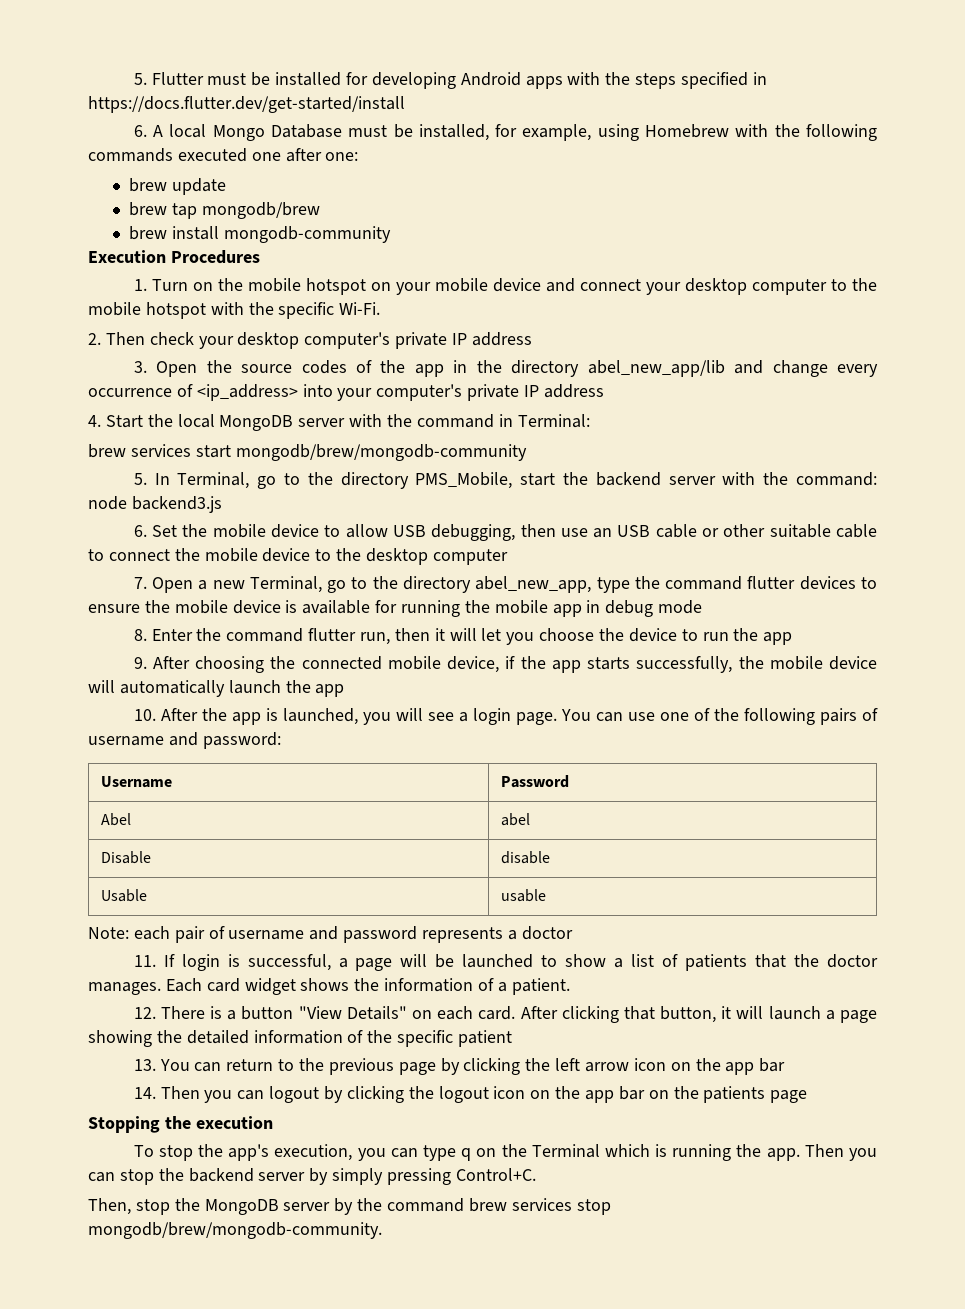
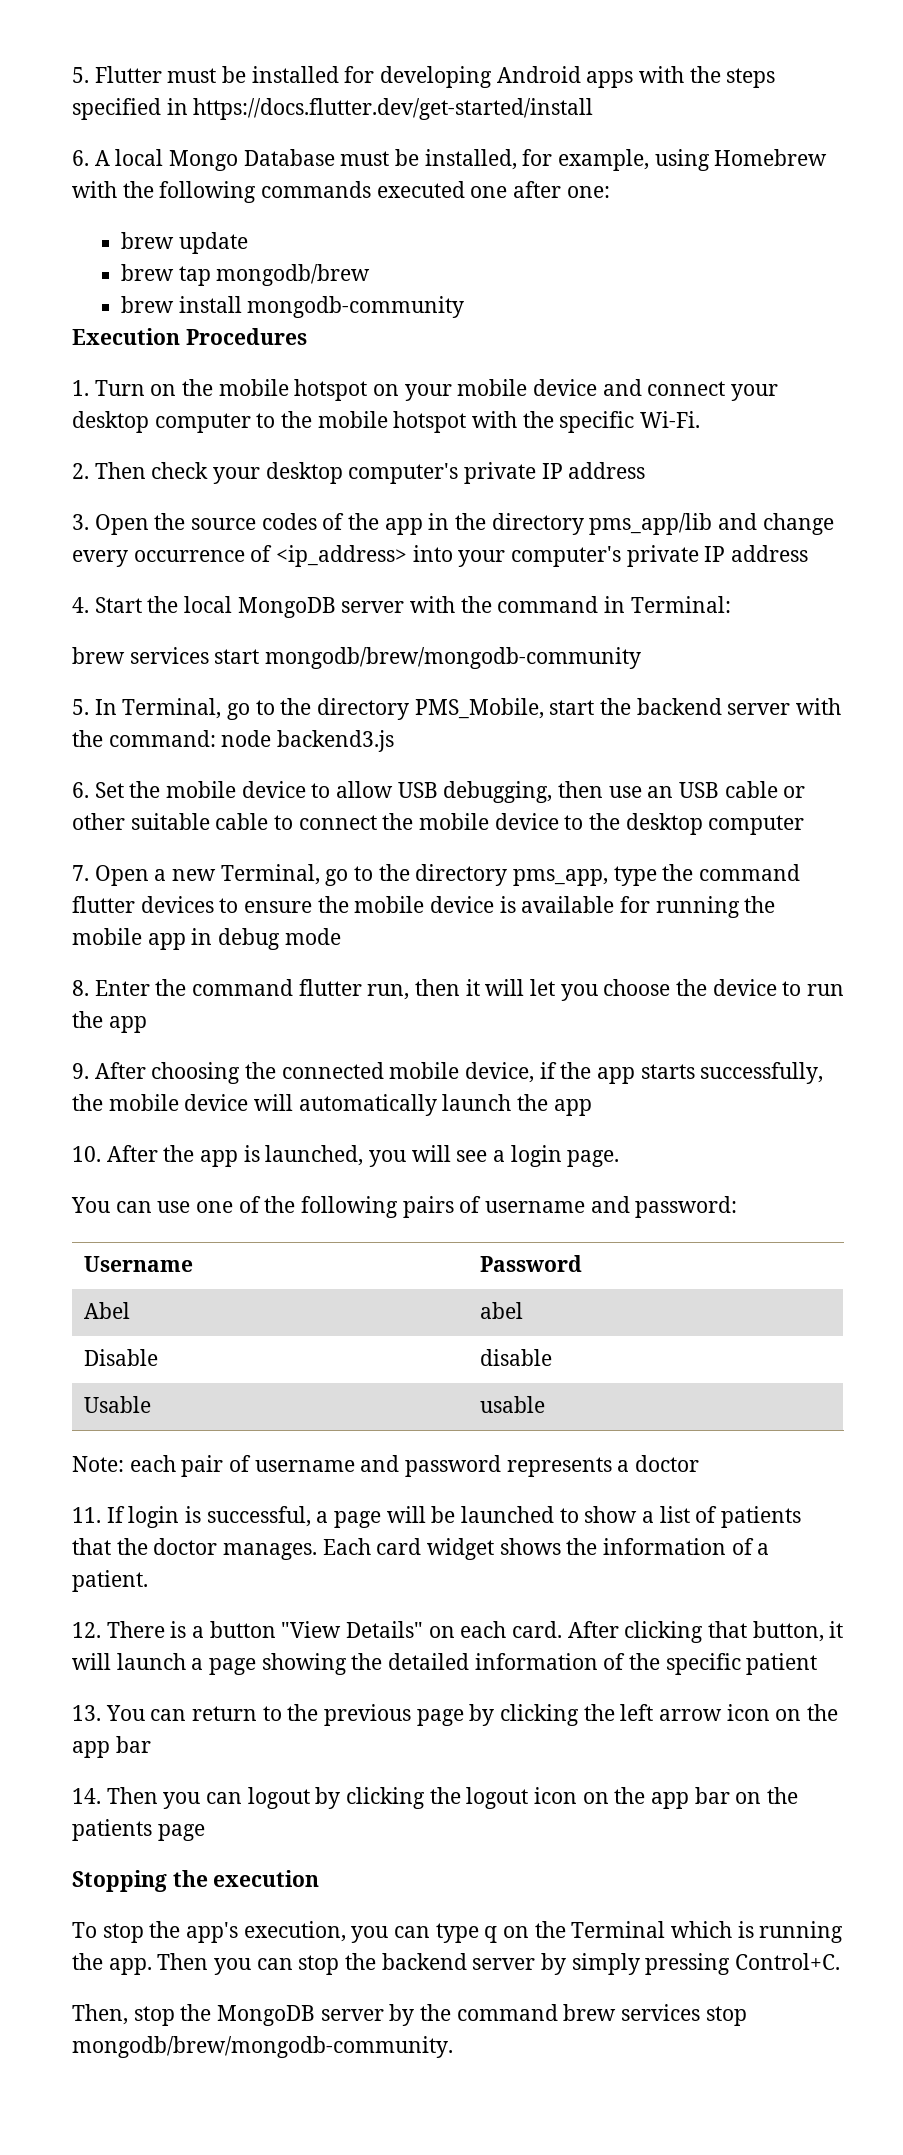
[587,360,725,377] abel_new_app/lib -> [589,513,713,535] pms_app/lib
[475,576,592,593] abel_new_app, -> [513,869,609,886] pms_app,
(557, 718) none -> (620, 1158) //

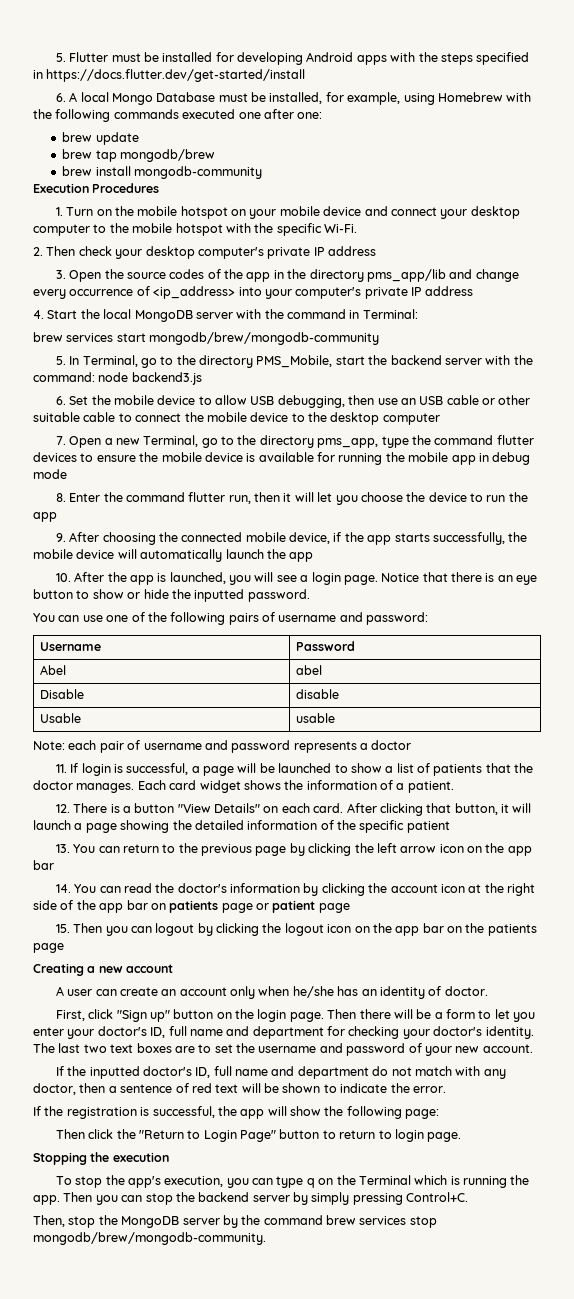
(620, 1158) none -> [381,572,538,585] [33,589,310,602] Notice that there is an eye button to show or hide the inputted password.
(101, 1796) none -> [74,883,536,896] [33,900,350,913] [55,924,70,933] You can read the doctor's information by clicking the account icon at the right side of the app bar on patients page or patient page // 15.
(205, 1832) none -> [33,963,174,976] [55,986,488,999] [55,1009,536,1022] [33,1026,534,1039] [33,1043,533,1056] [55,1066,506,1079] [33,1083,446,1095] [33,1106,440,1119] [55,1129,462,1142] // Creating a new account // A user can create an account only when he/she has an identity of doctor. // First, click "Sign up" button on the login page. Then there will be a form to let you enter your doctor's ID, full name and department for checking your doctor's identity. The last two text boxes are to set the username and password of your new account. // If the inputted doctor's ID, full name and department do not match with any doctor, then a sentence of red text will be shown to indicate the error. // If the registration is successful, the app will show the following page: // Then click the "Return to Login Page" button to return to login page.

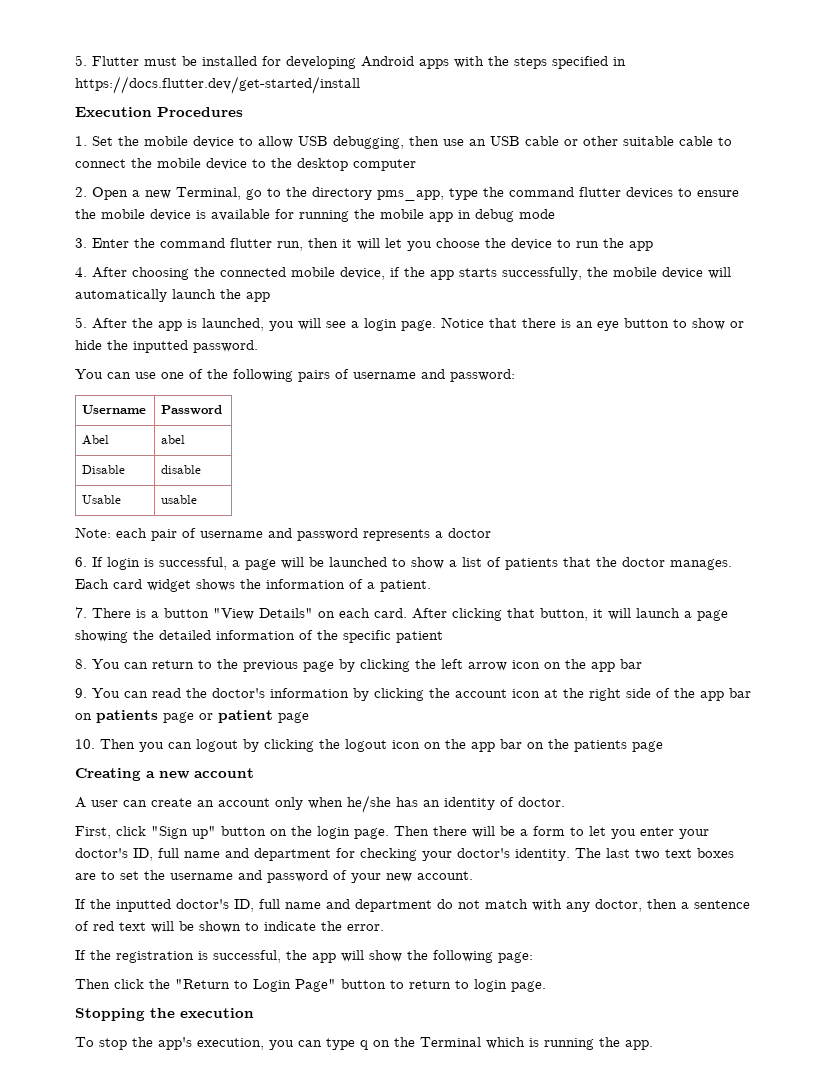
[55,92,532,105] [33,109,323,122] [62,132,139,145] [62,149,215,162] [62,166,262,179] [33,183,160,193] [55,206,520,219] [33,223,357,236] [33,246,376,259] [55,269,519,282] [33,286,474,299] [33,309,418,322] [33,332,380,345] [55,355,533,368] [33,372,202,385] [55,396,66,405] 6. A local Mongo Database must be installed, for example, using Homebrew with the following commands executed one after one: // brew update // brew tap mongodb/brew // brew install mongodb-community // Execution Procedures // 1. Turn on the mobile hotspot on your mobile device and connect your desktop computer to the mobile hotspot with the specific Wi-Fi. // 2. Then check your desktop computer's private IP address // 3. Open the source codes of the app in the directory pms_app/lib and change every occurrence of <ip_address> into your computer's private IP address // 4. Start the local MongoDB server with the command in Terminal: // brew services start mongodb/brew/mongodb-community // 5. In Terminal, go to the directory PMS_Mobile, start the backend server with the command: node backend3.js // 6. -> [75,107,243,117] [75,136,87,146] Execution Procedures // 1.
[55,436,66,445] 7. -> [75,187,87,197] 2.
[55,493,66,502] 8. -> [75,238,87,248] 3.
[55,533,66,542] 9. -> [75,267,87,277] 4.
[55,573,71,582] 10. -> [75,317,87,328] 5.
[55,764,67,773] 11. -> [75,557,87,567] 6.
[55,804,70,813] 12. -> [75,607,87,618] 7.
[55,844,70,853] 13. -> [75,659,87,669] 8.
[55,884,71,893] 14. -> [75,688,87,698] 9.
[55,924,70,933] 15. -> [75,739,95,749] 10.
[63,1192,469,1205] [33,1215,437,1228] [33,1232,266,1245] Then you can stop the backend server by simply pressing Control+C. // Then, stop the MongoDB server by the command brew services stop mongodb/brew/mongodb-community. -> (653, 1045) none

